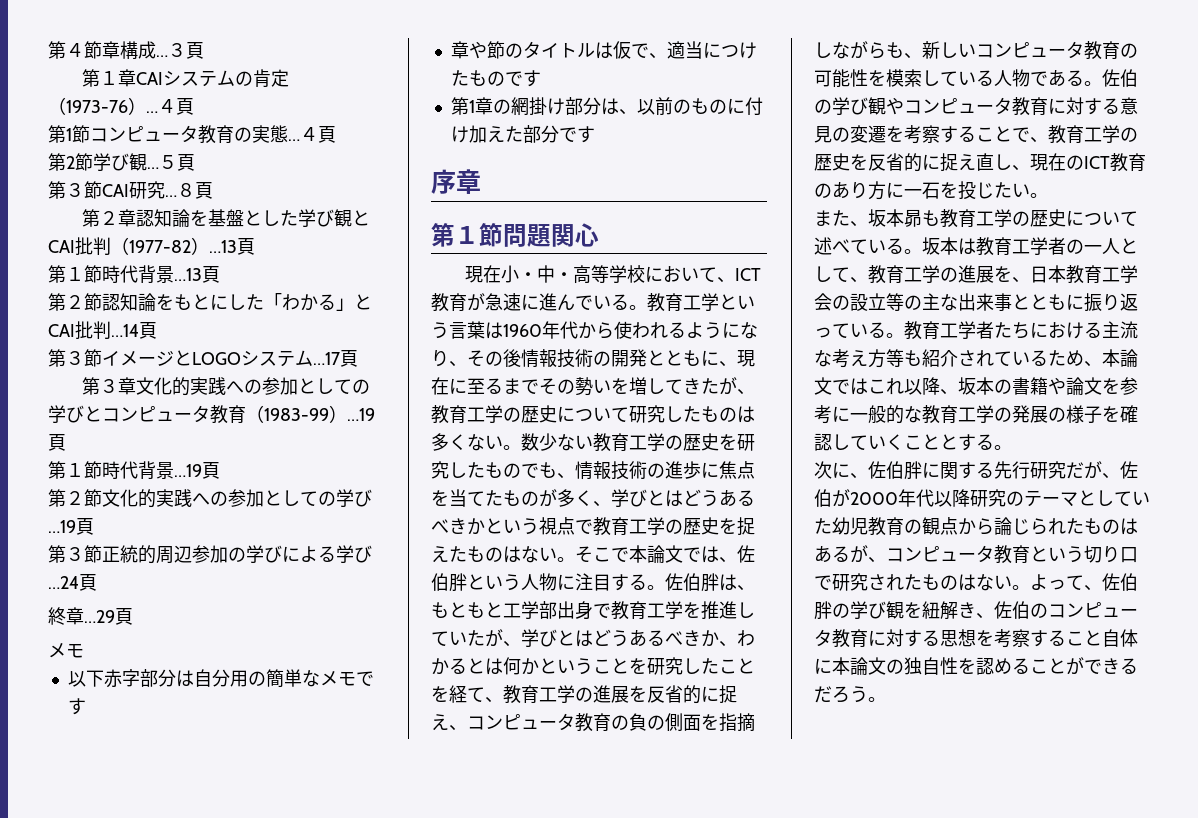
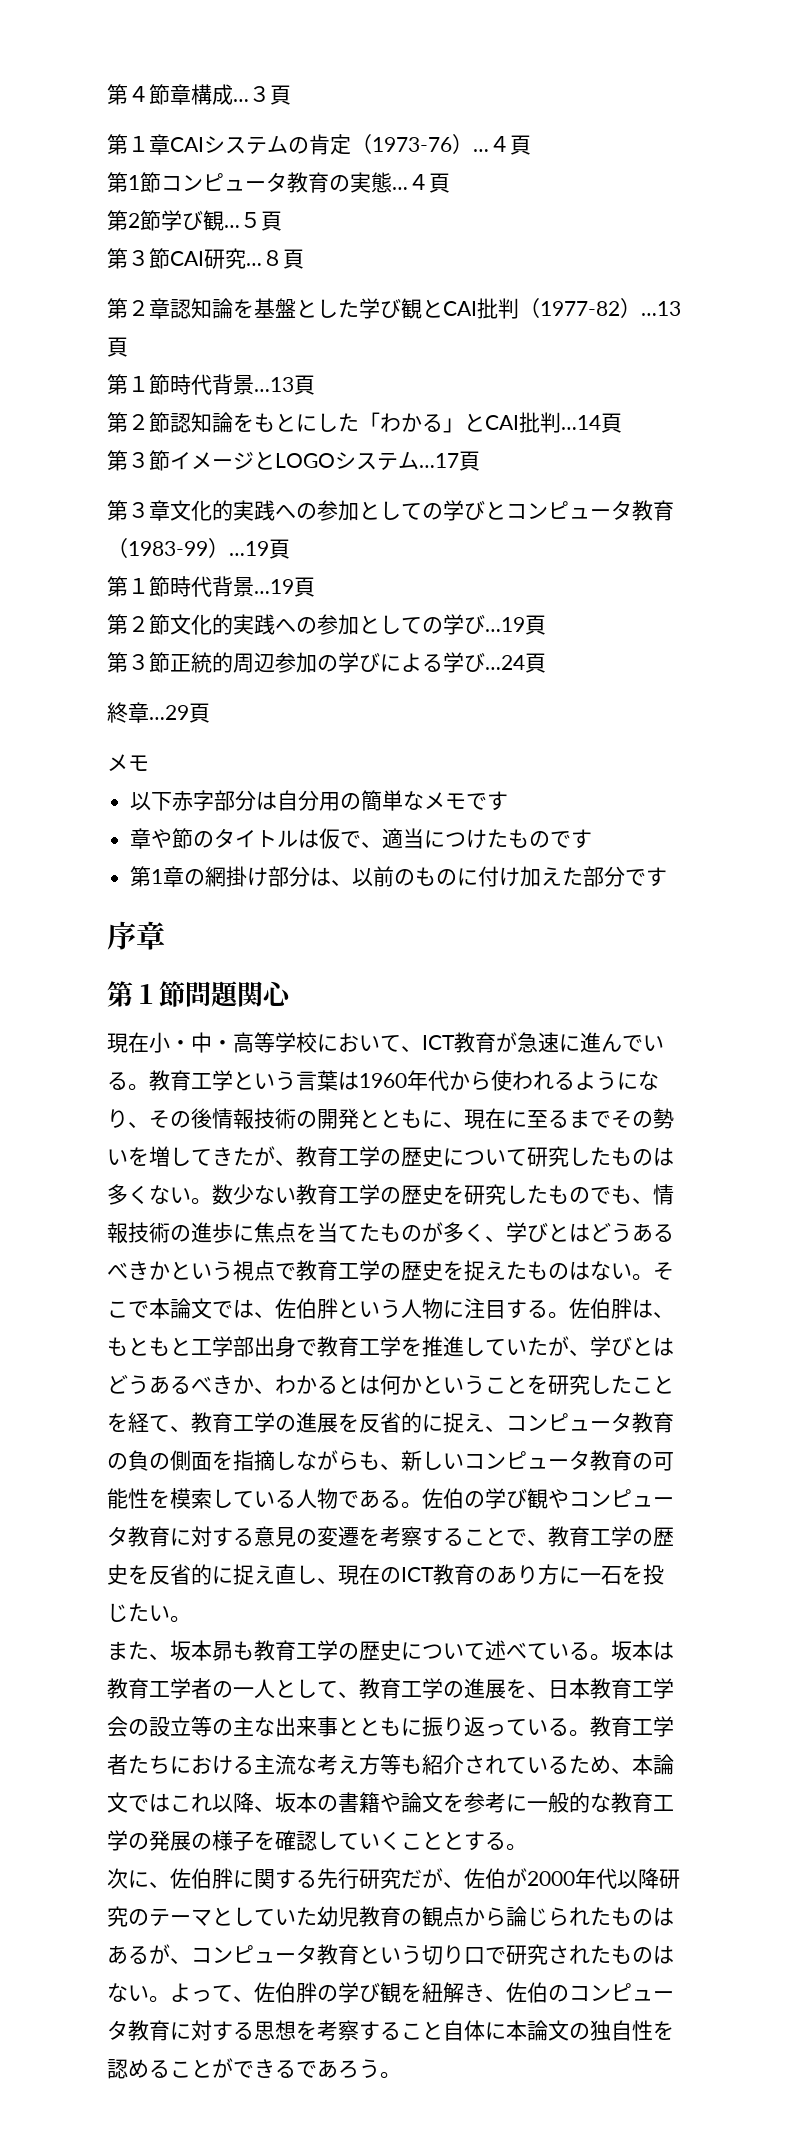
[814,686,832,703] だ -> [296,2059,338,2078] であ

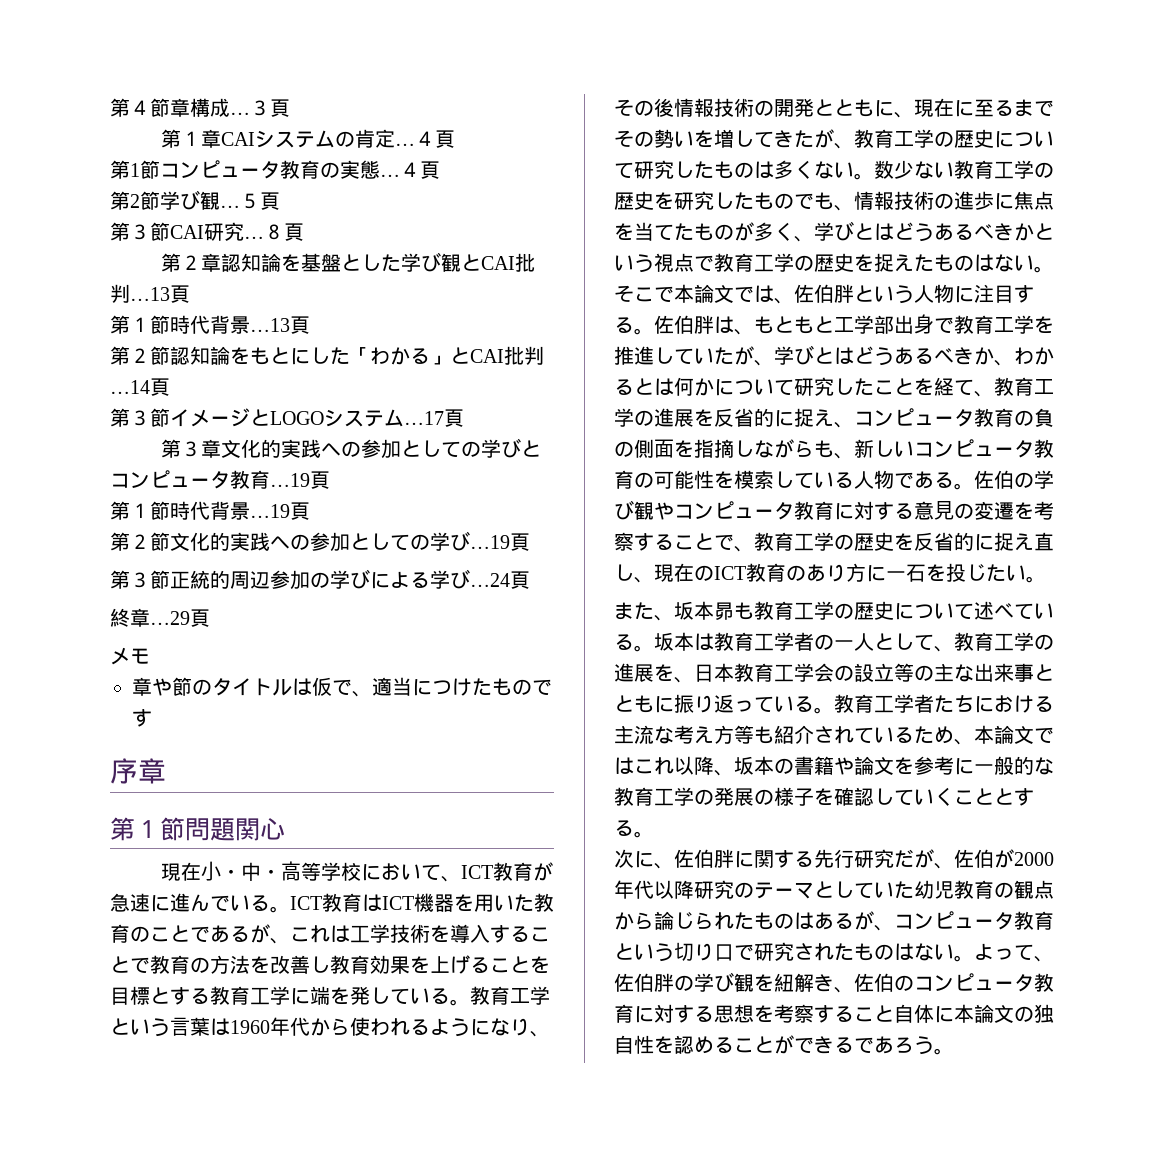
[351,134,473,154] （1973-76） -> (395, 138) none
[519,298,641,318] （1977-82） -> (130, 293) none
[107,538,229,558] （1983-99） -> (270, 479) none
[130,790,509,811] // 以下赤字部分は自分用の簡単なメモです -> (150, 656) none
[130,866,668,887] // 第1章の網掛け部分は、以前のものに付け加えた部分です -> (152, 718) none
(149, 1087) none -> [290,893,554,912] [110,924,550,944] [110,955,550,974] [110,986,470,1006] ICT教育はICT機器を用いた教育のことであるが、これは工学技術を導入することで教育の方法を改善し教育効果を上げることを目標とする教育工学に端を発している。
[422,1375,548,1394] ということを -> [714,379,794,396] について

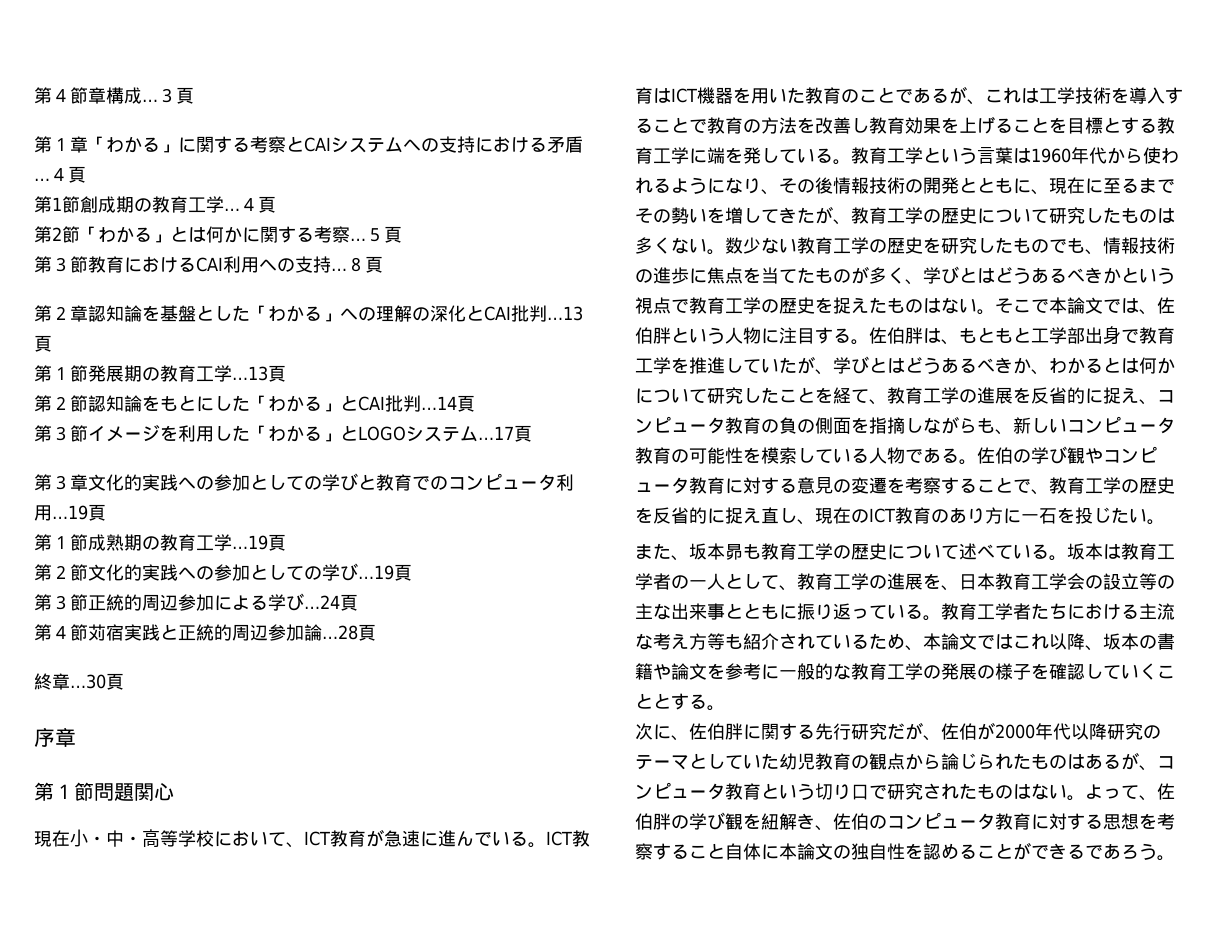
[220,129,395,148] CAIシステムの肯定 -> [88,136,583,153] 「わかる」に関する考察とCAIシステムへの支持における矛盾
[160,160,380,179] コンピュータ教育の実態 -> [80,196,224,213] 創成期の教育工学
[160,190,280,210] [110,222,244,241] 学び観…５頁 // 第３節CAI研究 -> [80,226,402,243] [34,256,331,273] 「わかる」とは何かに関する考察…５頁 // 第３節教育におけるCAI利用への支持
[400,252,461,272] 学び観 -> [250,305,466,322] 「わかる」への理解の深化
[170,315,250,334] 時代背景 -> [88,365,232,382] 発展期の教育工学
(250, 417) none -> [160,425,340,442] を利用した「わかる」
[110,470,270,489] コンピュータ教育 -> [376,473,574,491] [34,505,52,521] 教育でのコンピュータ利用
[170,501,250,520] 時代背景 -> [88,534,232,551] 成熟期の教育工学
[310,569,370,589] の学び -> (214, 602) none
(530, 580) none -> [34,624,376,641] // 第４節苅宿実践と正統的周辺参加論…28頁
[150,609,210,627] [110,647,150,665] [132,677,552,697] [132,709,152,727] …29頁 // メモ // 章や節のタイトルは仮で、適当につけたものです -> [70,673,124,690] …30頁

